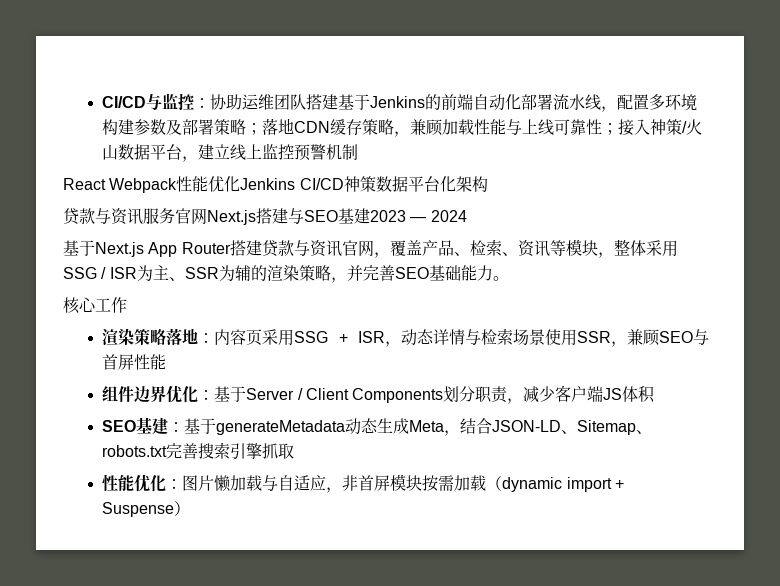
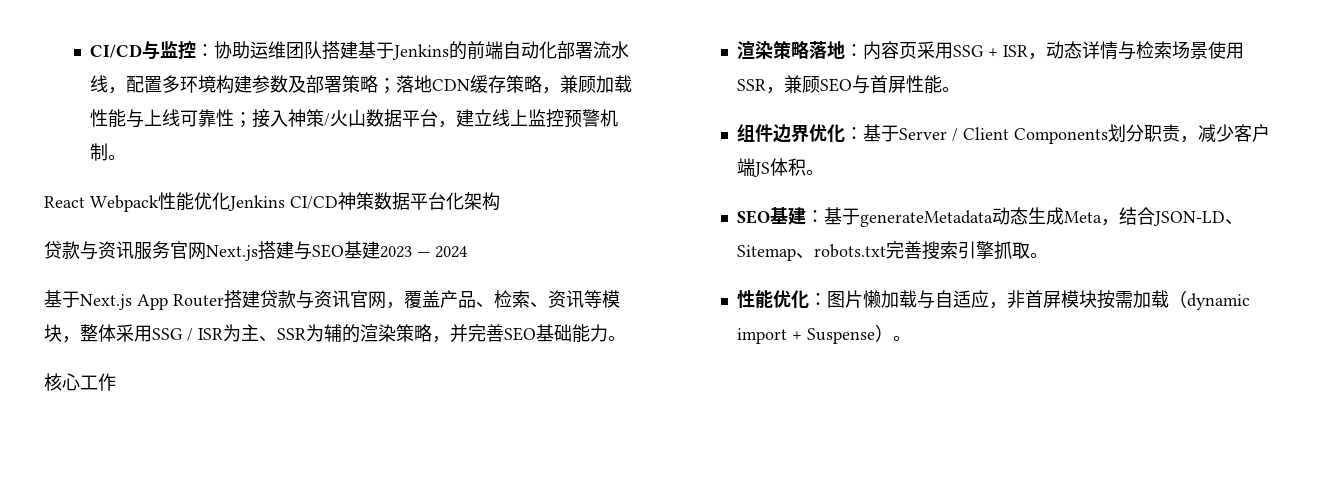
(359, 152) none -> [107,155,126,160] 。
(167, 362) none -> [941,87,960,92] 。
(656, 394) none -> [805,170,824,175] 。
(295, 451) none -> [1029,253,1048,258] 。
(191, 508) none -> [892,336,911,341] 。

